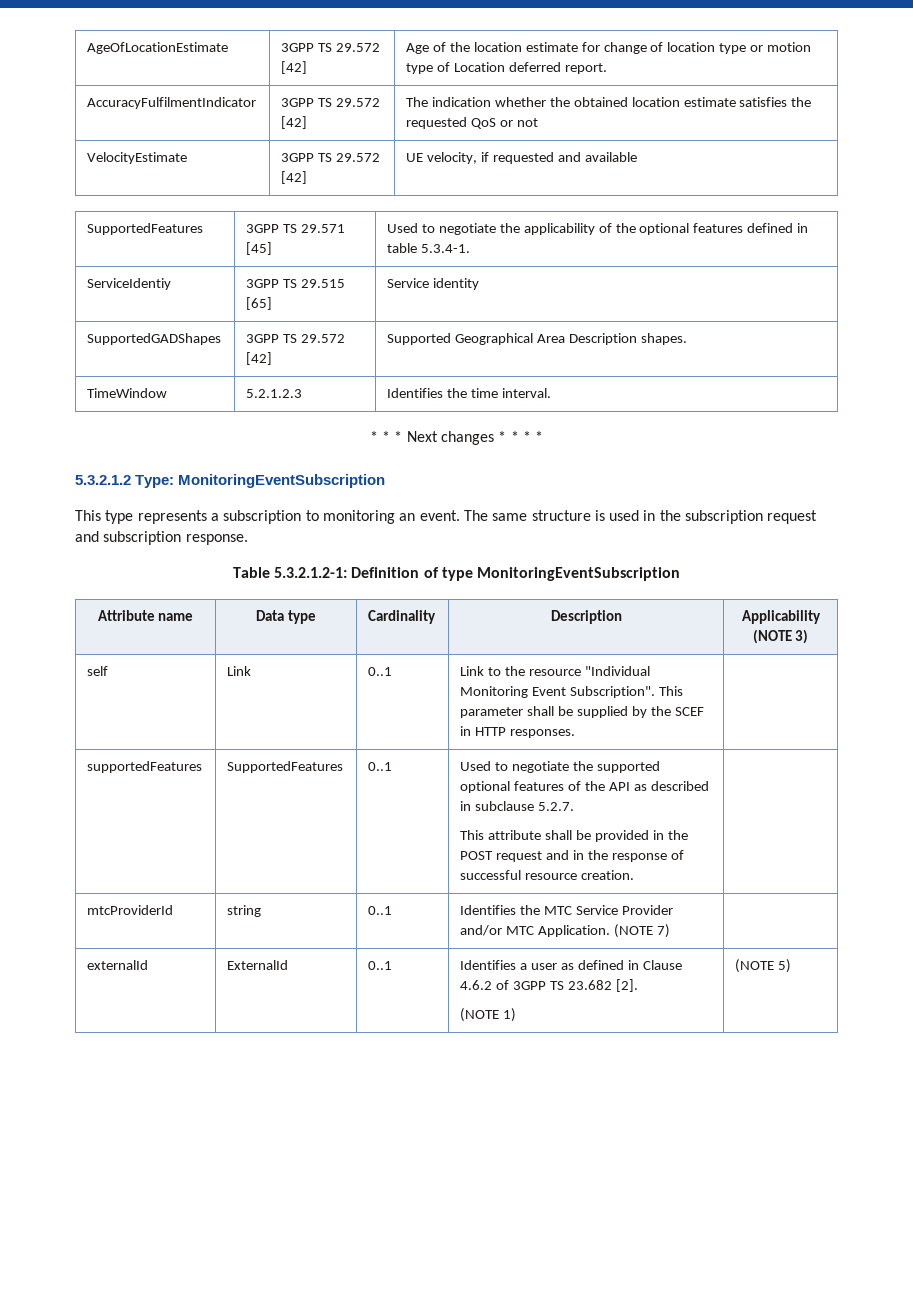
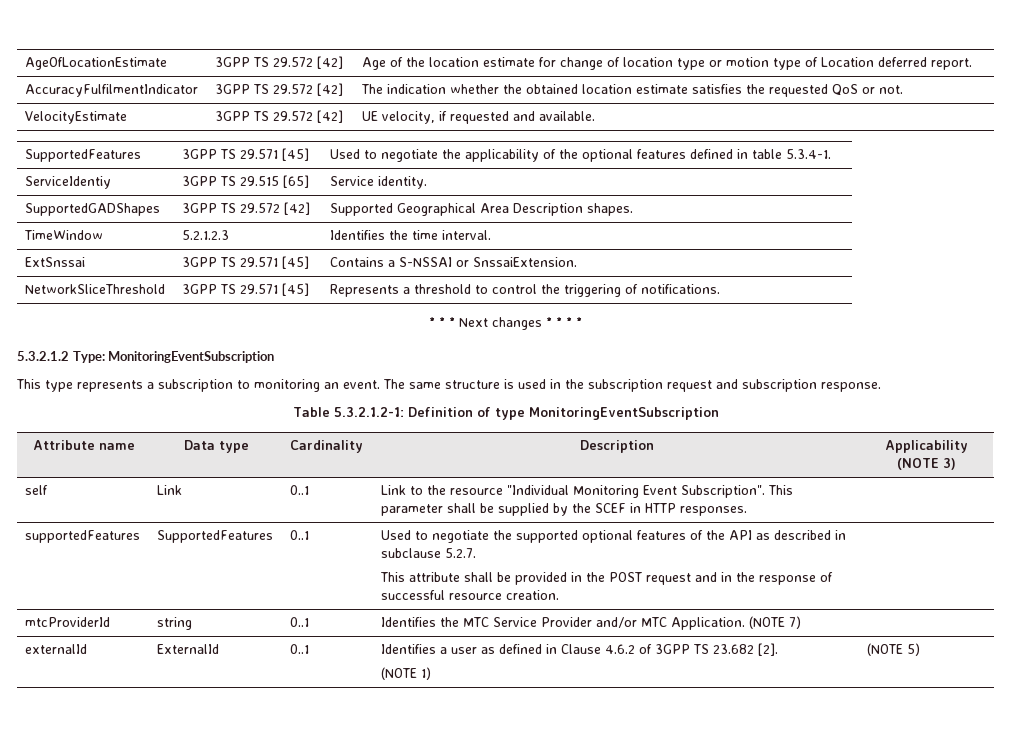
[516,118,538,127] not -> [879,85,904,94] not.
[584,152,637,162] available -> [539,111,596,121] available.
[432,278,479,290] identity -> [378,176,428,189] identity.
(551, 393) none -> [25,257,86,267] [182,256,310,269] [330,257,578,267] [25,284,166,294] [182,283,310,296] [330,284,721,297] // ExtSnssai | 3GPP TS 29.571 [45] | Contains a S-NSSAI or SnssaiExtension. // NetworkSliceThreshold | 3GPP TS 29.571 [45] | Represents a threshold to control the triggering of notifications.

